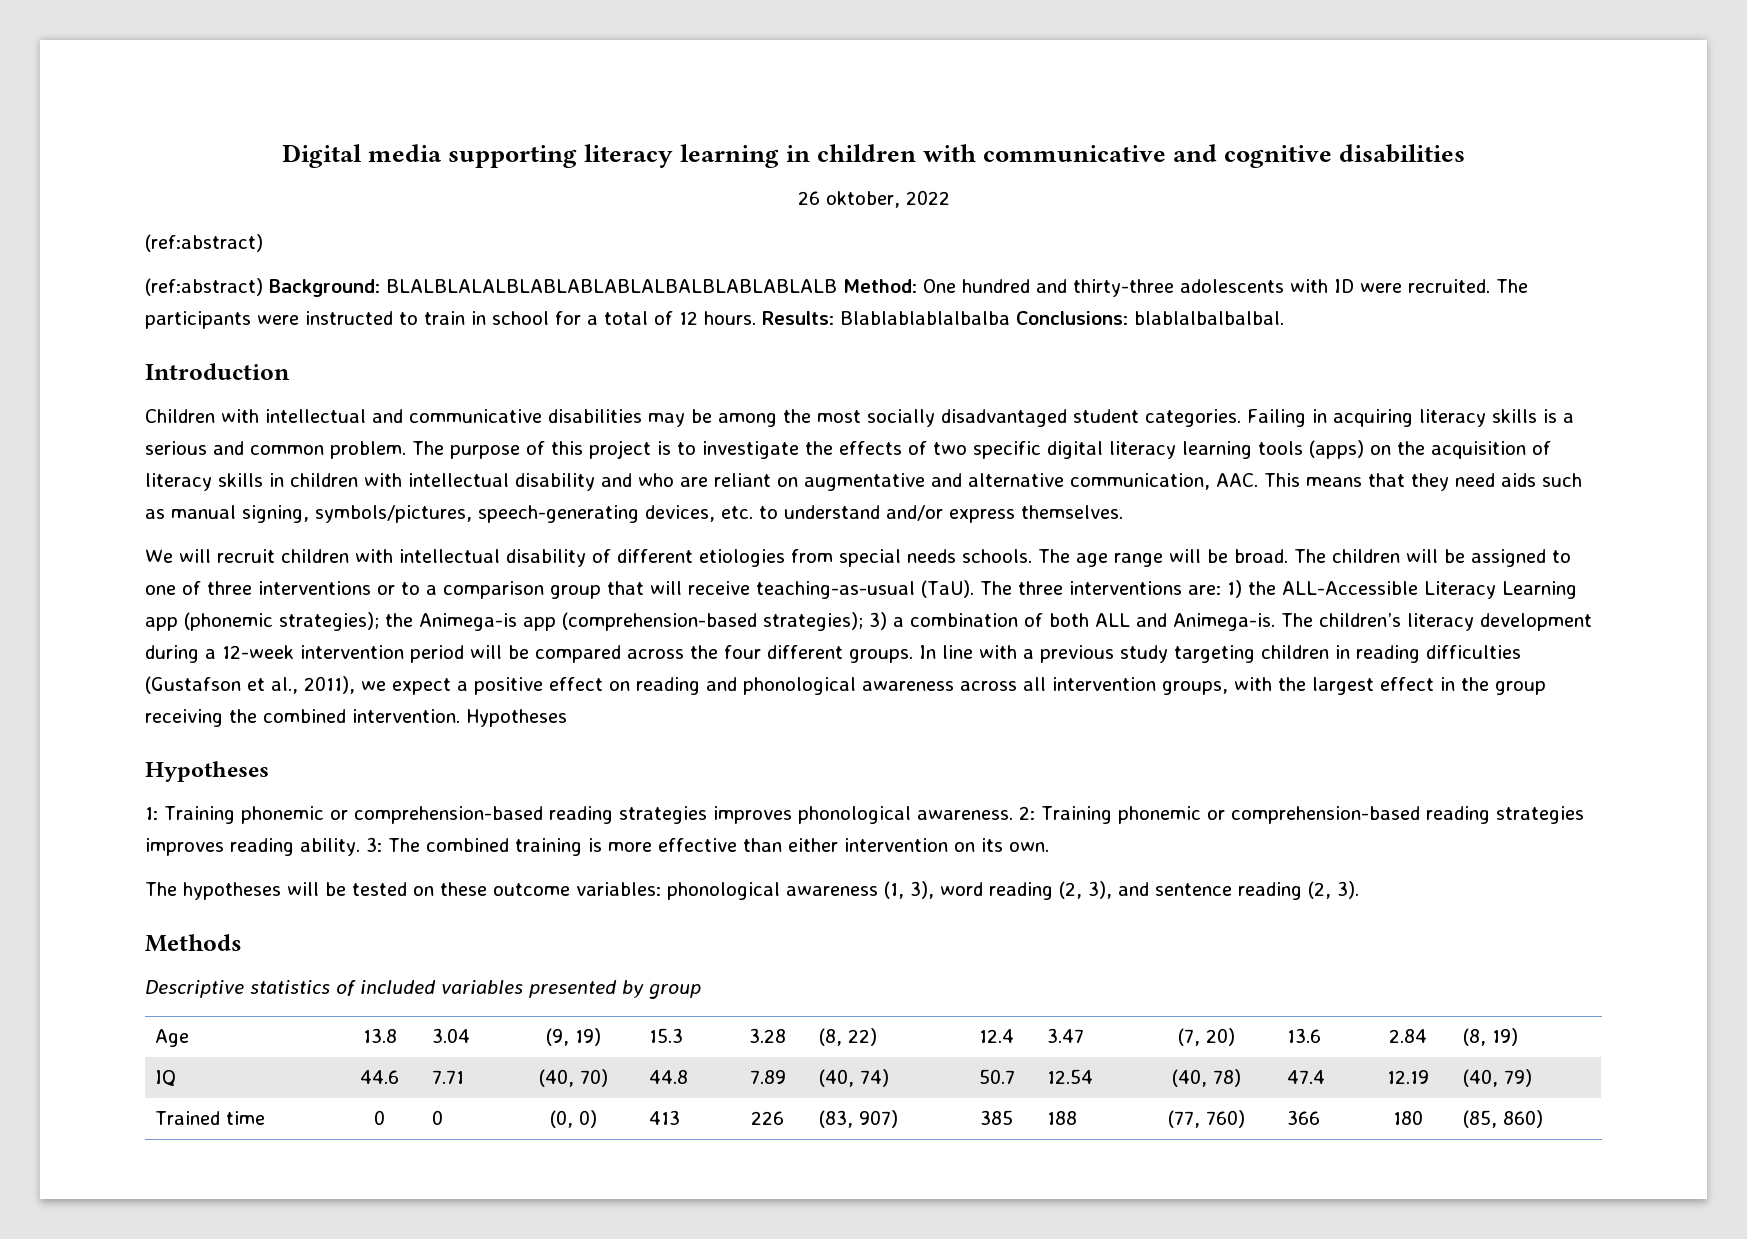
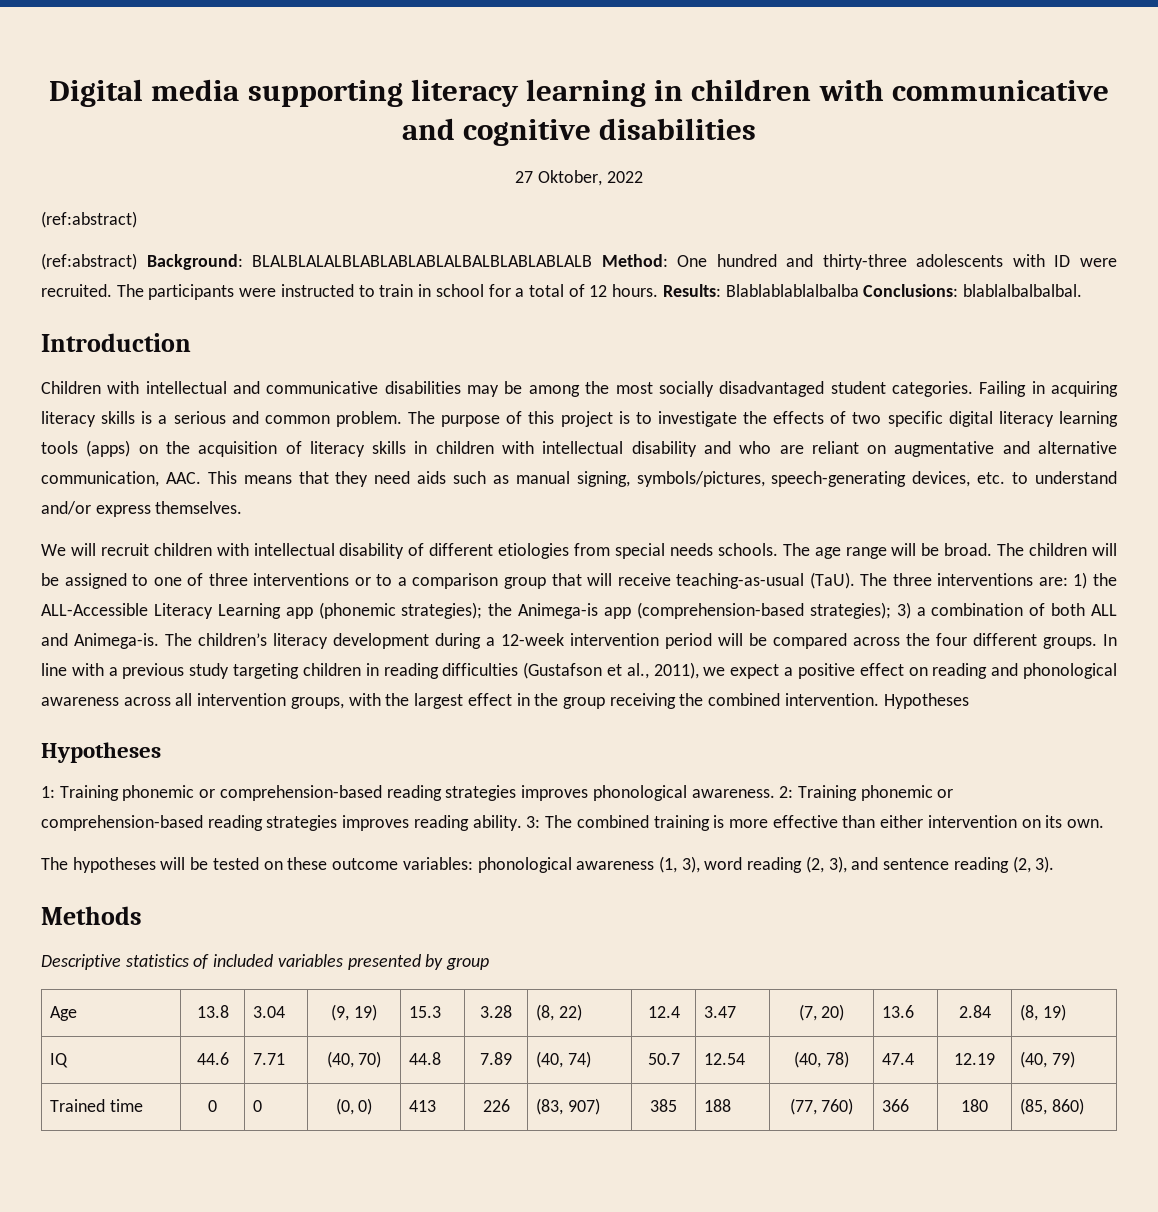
[797,191,900,208] 26 oktober, -> [515,170,602,186] 27 Oktober,

